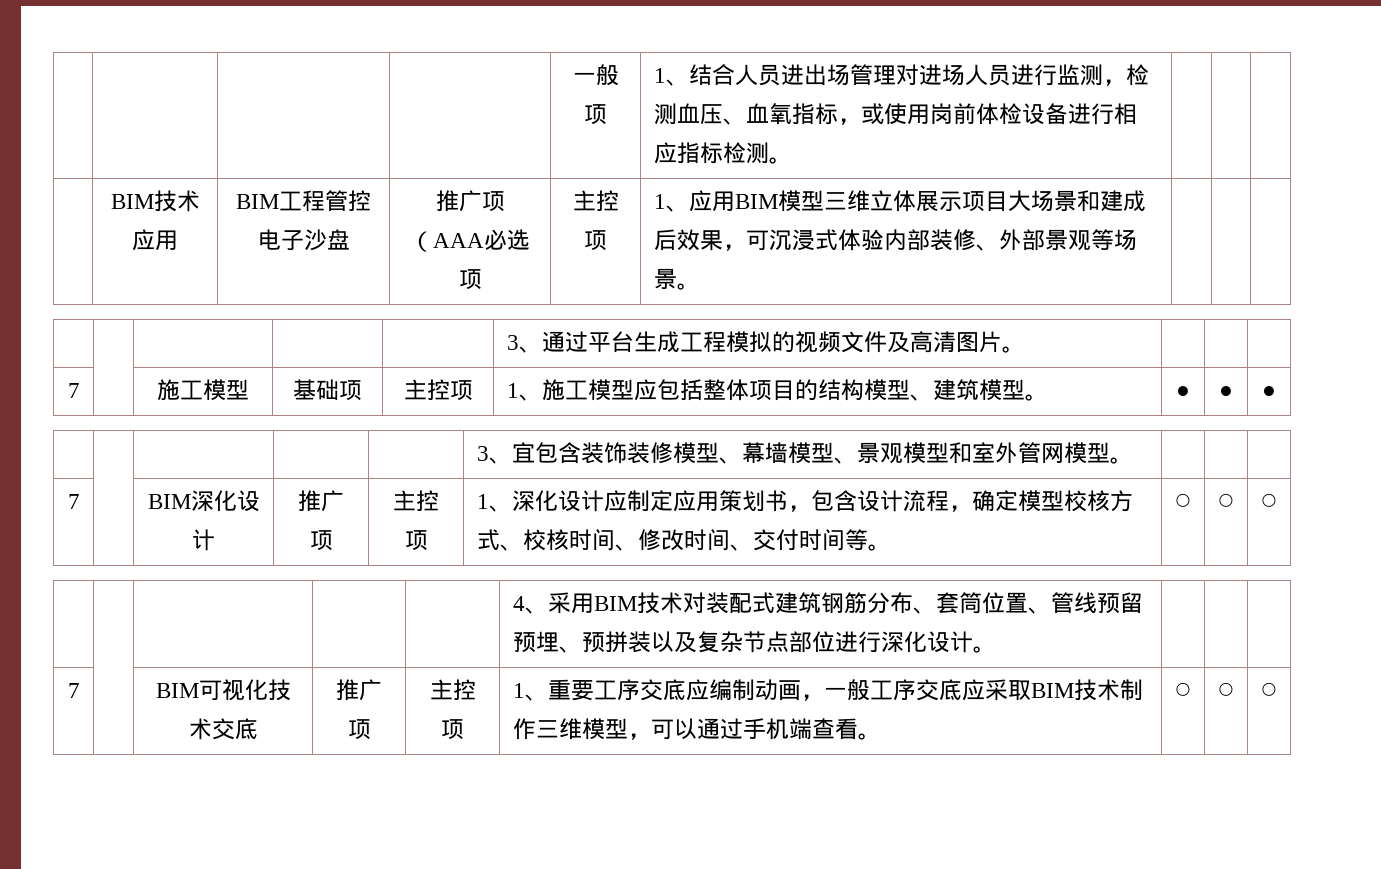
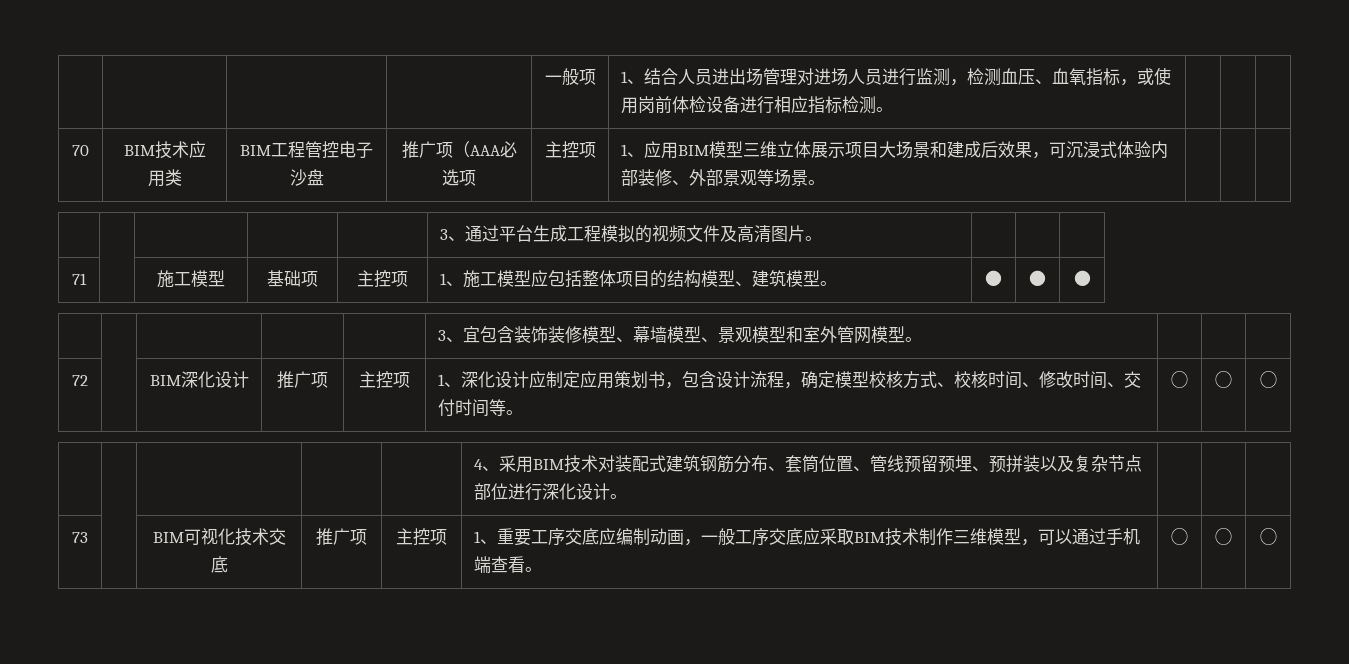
(792, 160) none -> [72,145,89,156] 70
(178, 240) none -> [164,169,182,186] 类
[67,383,80,398] 7 -> [72,273,87,285] 71
[67,494,80,509] 7 -> [72,375,88,386] 72
[67,683,80,698] 7 -> [72,532,88,543] 73

